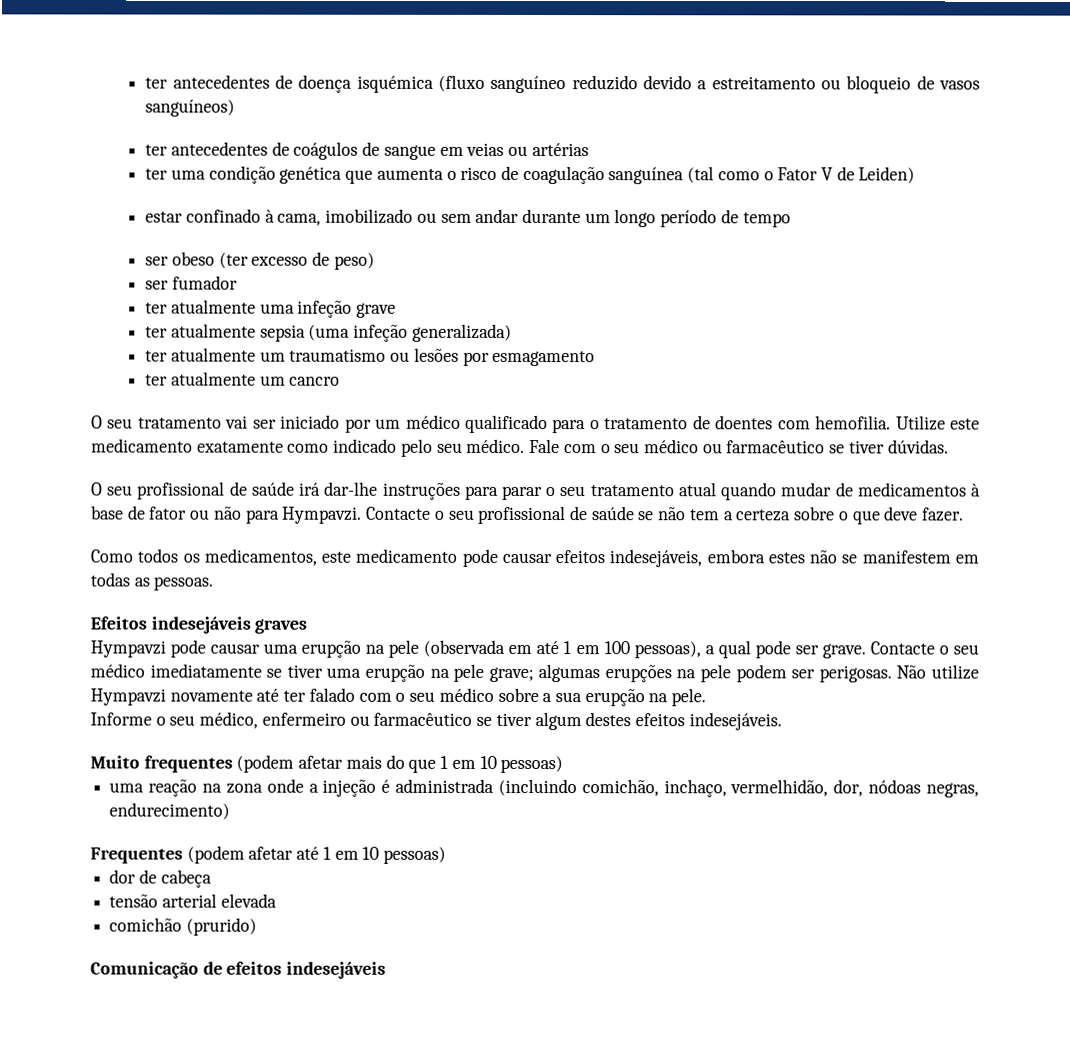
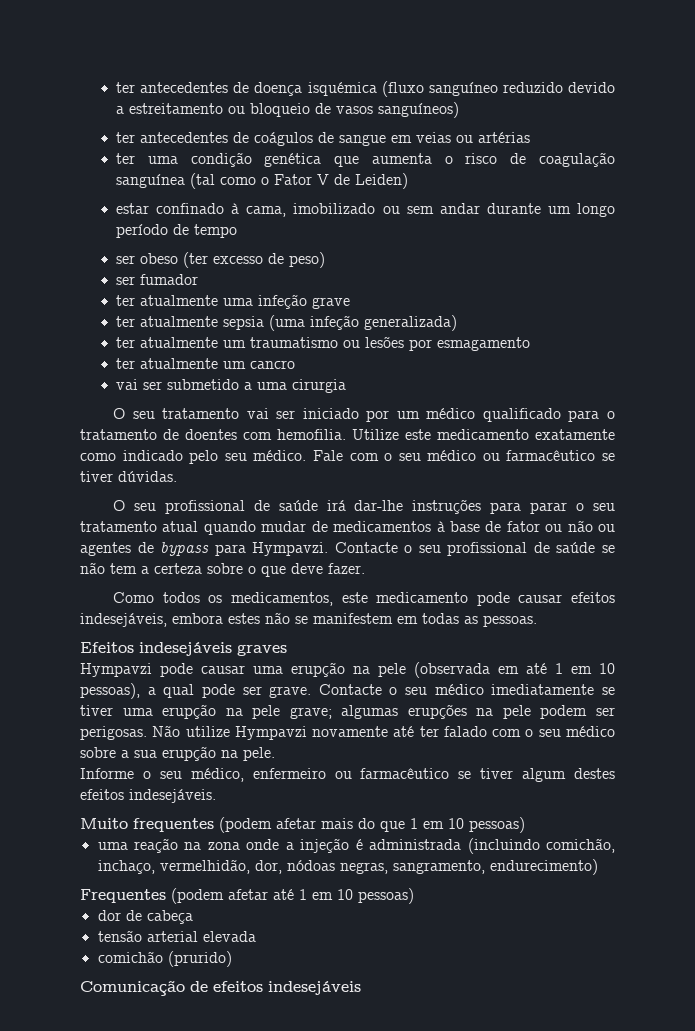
(341, 381) none -> [116,379,347,393] // vai ser submetido a uma cirurgia
(242, 513) none -> [598,524,616,532] [80,542,210,556] ou agentes de bypass
[603,641,630,655] 100 -> [599,663,615,674] 10
(980, 790) none -> [392,860,485,874] sangramento,

